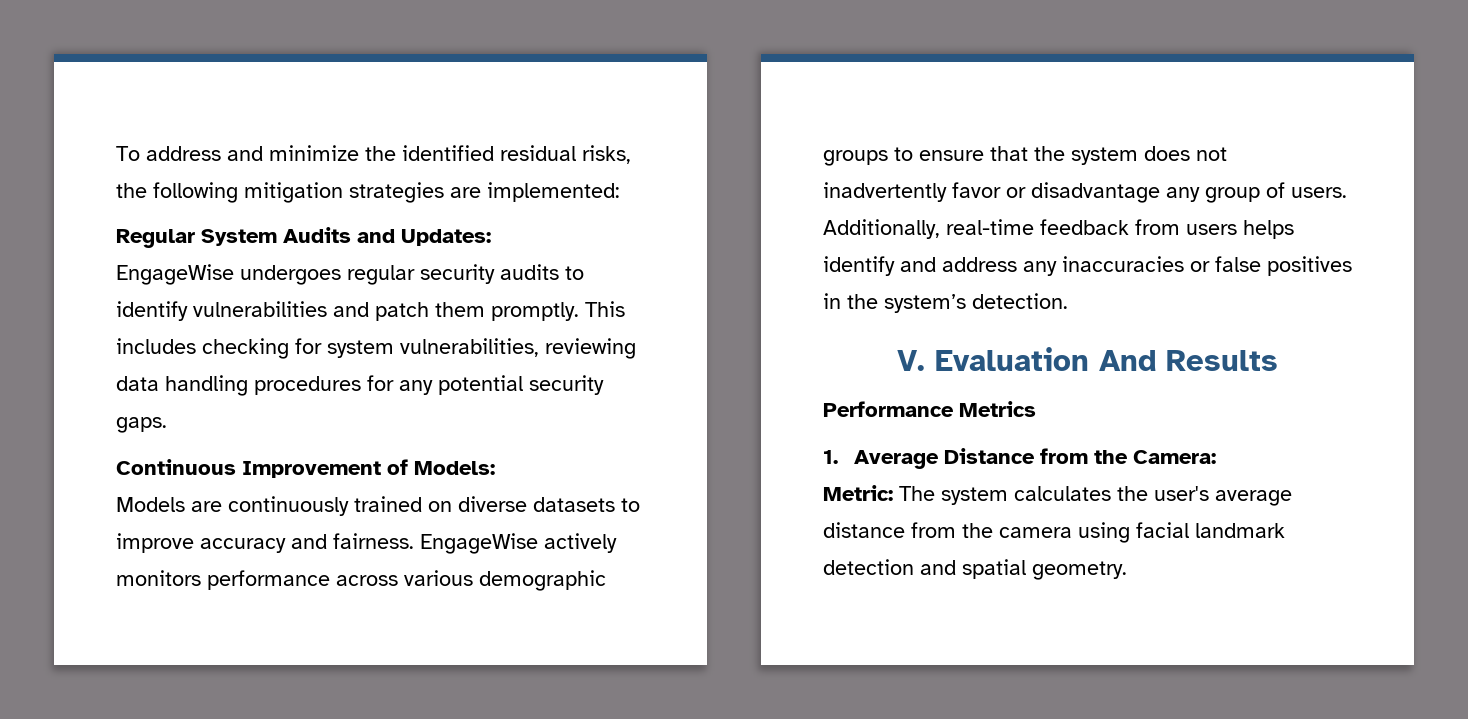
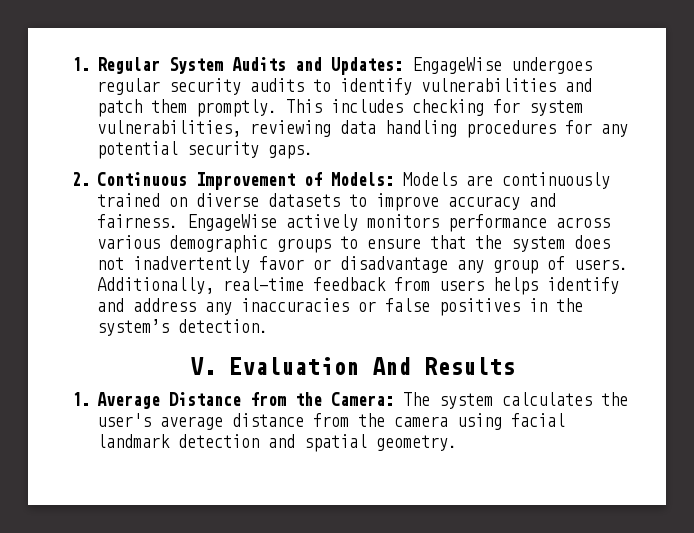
[116,145,631,164] [116,182,620,203] To address and minimize the identified residual risks, the following mitigation strategies are implemented: // -> [72,57,90,71] 1.
(491, 237) // -> (403, 66) none
(167, 425) none -> [72,172,90,186] 2.
(495, 468) // -> (394, 179) none
[823,401,1036,417] // Performance Metrics -> (515, 366) none
[823,485,893,501] // Metric: -> (394, 399) none

